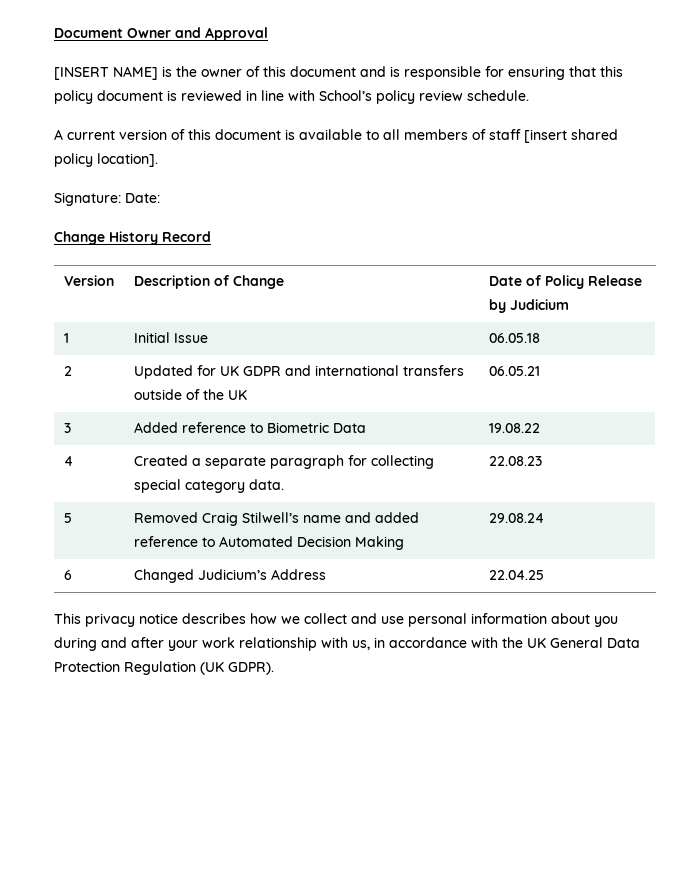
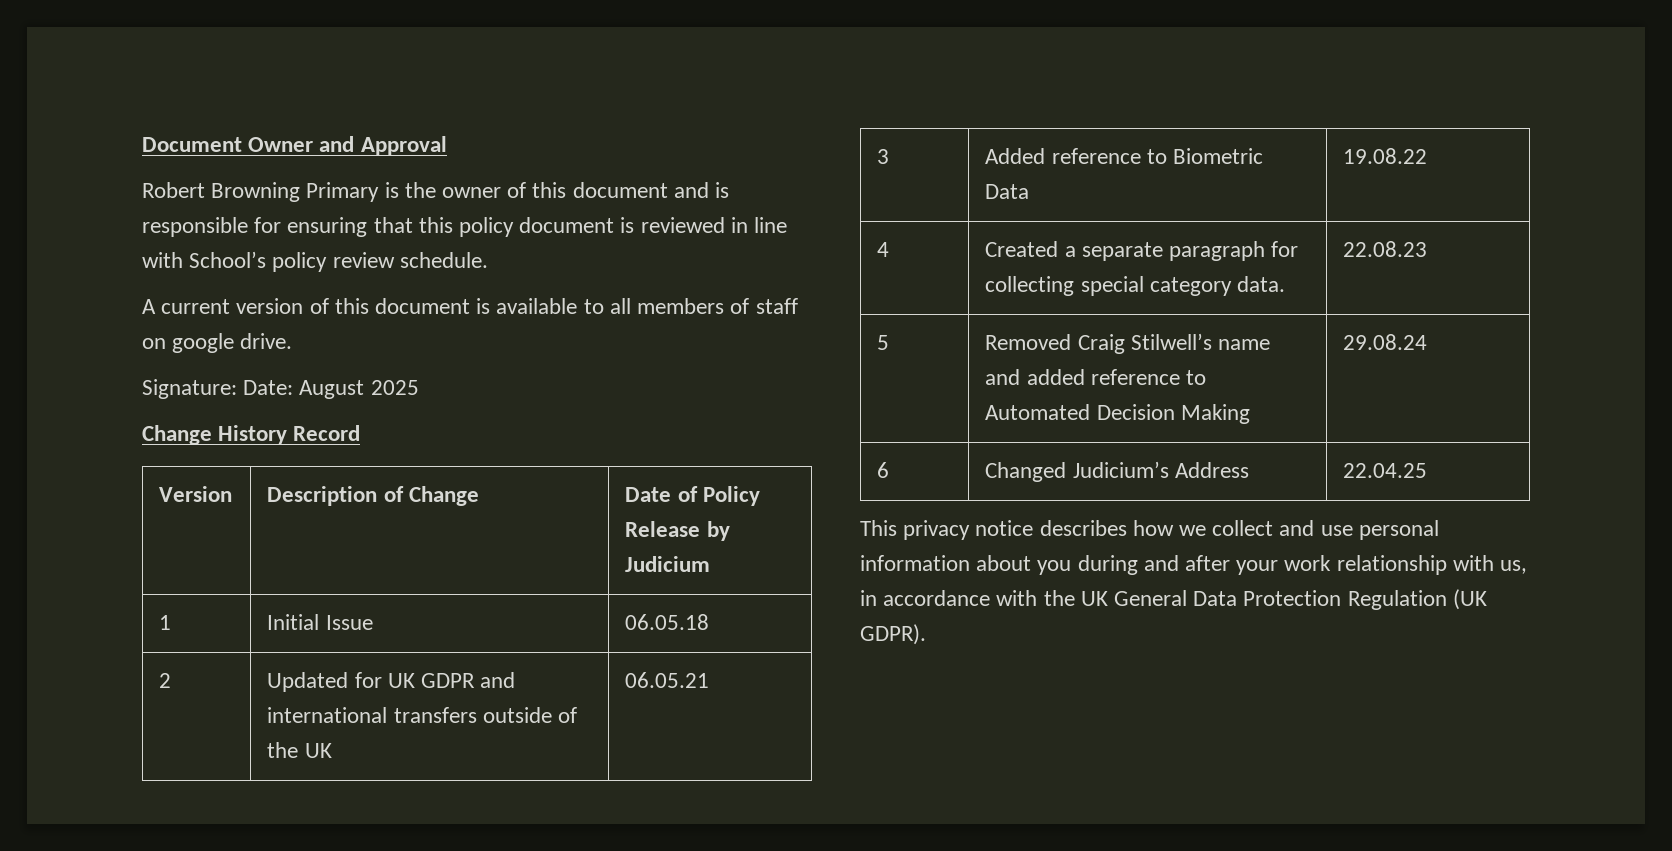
[54,66,158,80] [INSERT NAME] -> [142,182,380,202] Robert Browning Primary
[524,129,618,143] [54,153,158,167] [insert shared policy location]. -> [142,333,293,353] on google drive.
(160, 198) none -> [299,380,419,399] August 2025

